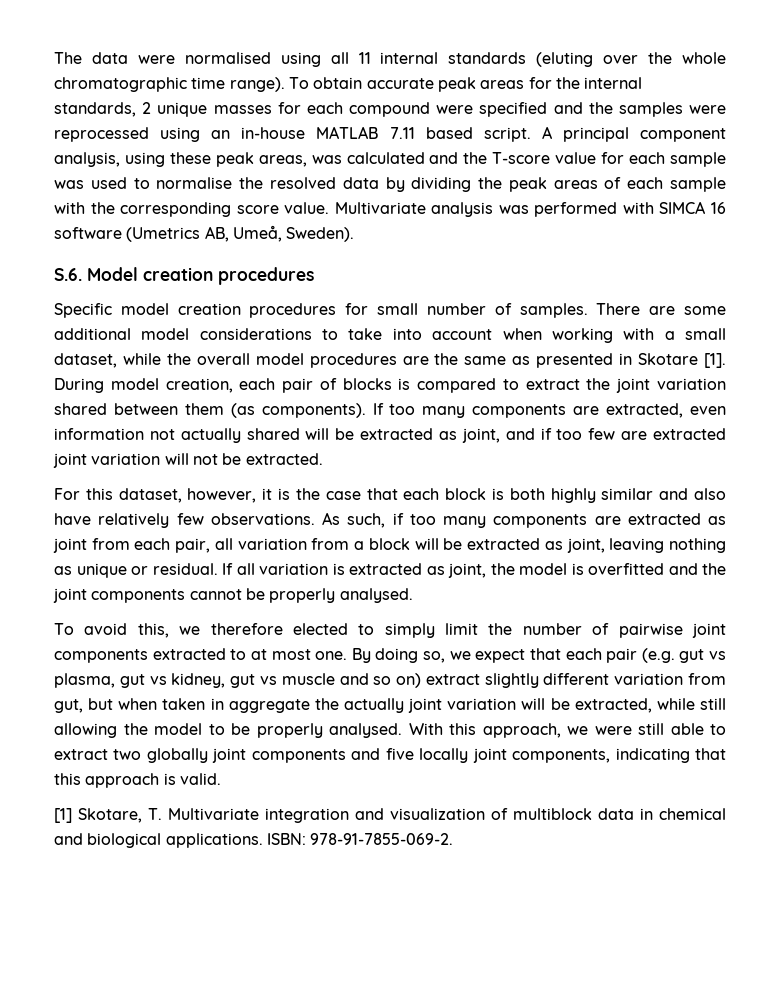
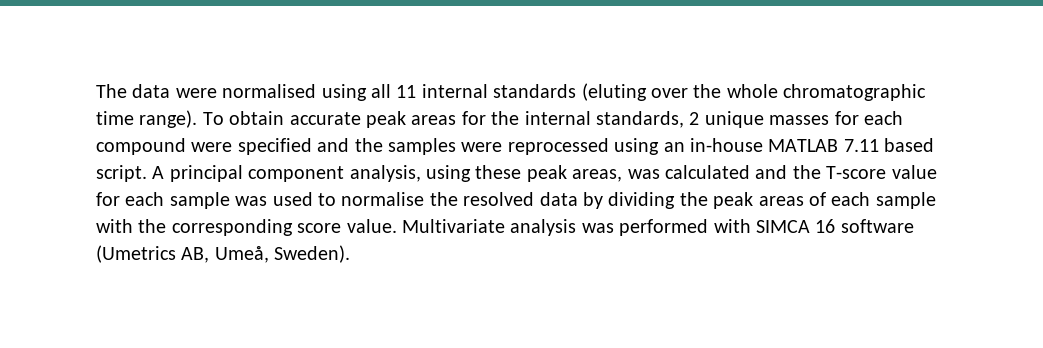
[54,267,314,285] [54,303,727,318] [54,328,727,343] [54,353,726,368] [54,378,726,393] [54,403,726,418] [54,428,726,443] [53,453,323,468] [54,488,726,503] [54,512,726,528] [53,538,727,553] [54,563,726,578] [53,588,413,603] [54,623,726,638] [54,648,726,663] [54,673,726,688] [54,698,726,713] [54,723,726,738] [54,748,726,763] [54,773,221,788] [54,808,726,823] [54,833,454,848] // S.6. Model creation procedures // Specific model creation procedures for small number of samples. There are some additional model considerations to take into account when working with a small dataset, while the overall model procedures are the same as presented in Skotare [1]. During model creation, each pair of blocks is compared to extract the joint variation shared between them (as components). If too many components are extracted, even information not actually shared will be extracted as joint, and if too few are extracted joint variation will not be extracted. // For this dataset, however, it is the case that each block is both highly similar and also have relatively few observations. As such, if too many components are extracted as joint from each pair, all variation from a block will be extracted as joint, leaving nothing as unique or residual. If all variation is extracted as joint, the model is overfitted and the joint components cannot be properly analysed. // To avoid this, we therefore elected to simply limit the number of pairwise joint components extracted to at most one. By doing so, we expect that each pair (e.g. gut vs plasma, gut vs kidney, gut vs muscle and so on) extract slightly different variation from gut, but when taken in aggregate the actually joint variation will be extracted, while still allowing the model to be properly analysed. With this approach, we were still able to extract two globally joint components and five locally joint components, indicating that this approach is valid. // [1] Skotare, T. Multivariate integration and visualization of multiblock data in chemical and biological applications. ISBN: 978-91-7855-069-2. -> (351, 254) none

